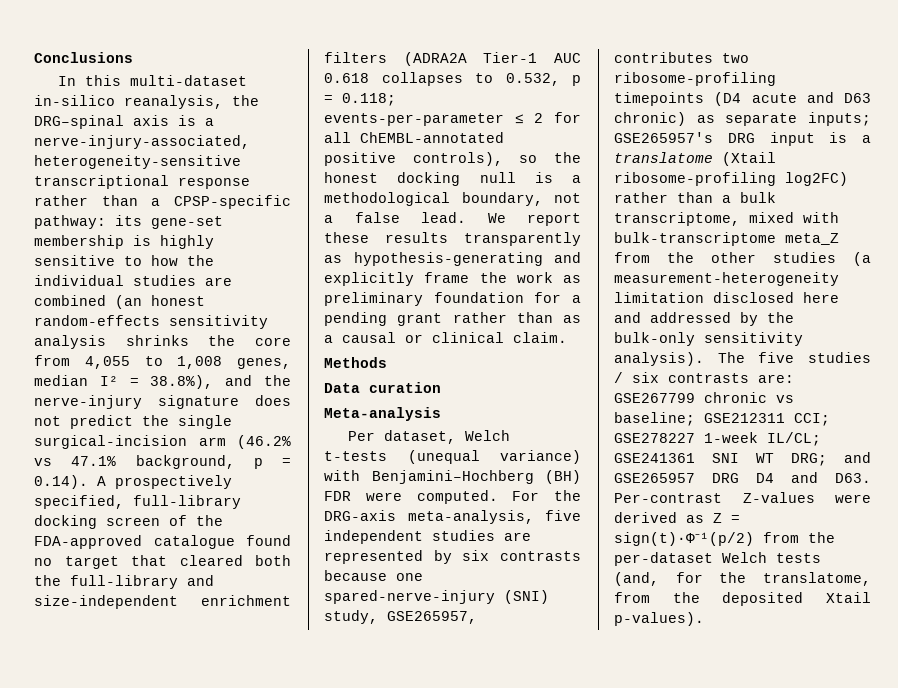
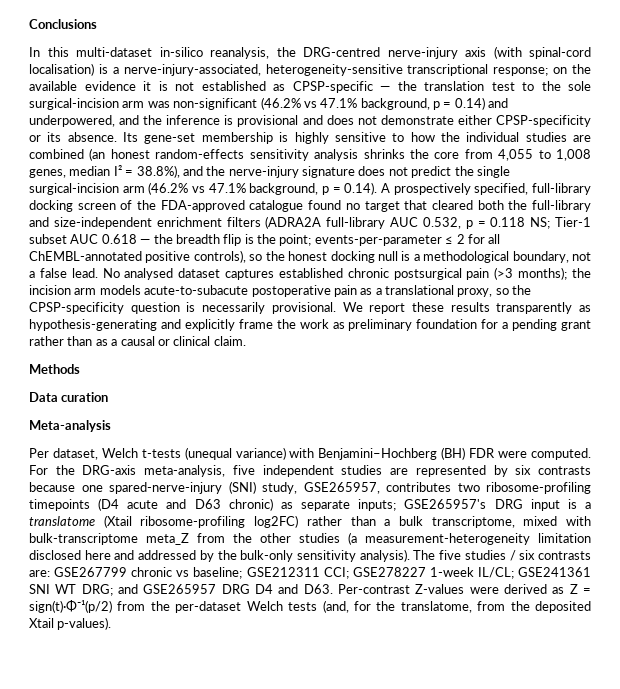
[34,115,169,129] DRG–spinal axis -> [303,46,591,59] [29,63,94,76] DRG-centred nerve-injury axis (with spinal-cord localisation)
[178,177,250,189] [34,195,291,209] [34,215,142,229] response rather than a CPSP-specific pathway: its -> [493,64,591,76] [29,81,591,93] [29,97,509,110] [29,115,591,127] [29,132,139,142] response; on the available evidence it is not established as CPSP-specific — the translation test to the sole surgical-incision arm was non-significant (46.2% vs 47.1% background, p = 0.14) and underpowered, and the inference is provisional and does not demonstrate either CPSP-specificity or its absence. Its
[483,52,581,63] [324,72,581,86] [324,93,396,106] Tier-1 AUC 0.618 collapses to 0.532, p = 0.118; -> [326,217,591,229] [29,234,312,246] full-library AUC 0.532, p = 0.118 NS; Tier-1 subset AUC 0.618 — the breadth flip is the point;
(466, 217) none -> [102,267,591,280] [29,285,532,297] [29,302,336,314] No analysed dataset captures established chronic postsurgical pain (>3 months); the incision arm models acute-to-subacute postoperative pain as a translational proxy, so the CPSP-specificity question is necessarily provisional.

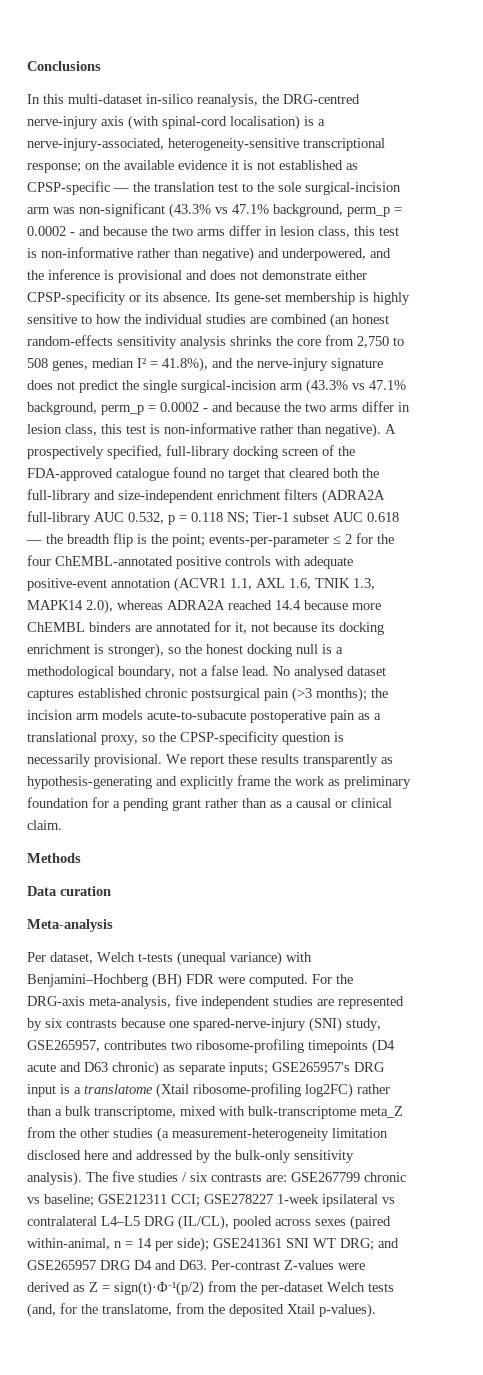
[260,97,485,110] (46.2% vs 47.1% background, p = 0.14) -> [169,203,402,218] [27,225,399,238] [27,247,254,262] (43.3% vs 47.1% background, perm_p = 0.0002 - and because the two arms differ in lesion class, this test is non-informative rather than negative)
[498,149,592,161] 4,055 to 1,008 -> [357,336,404,348] [27,358,48,368] 2,750 to 508
[136,165,180,178] 38.8%), -> [162,357,208,372] 41.8%),
[148,182,378,195] (46.2% vs 47.1% background, p = 0.14). -> [306,379,406,394] [27,401,410,415] [27,423,381,438] (43.3% vs 47.1% background, perm_p = 0.0002 - and because the two arms differ in lesion class, this test is non-informative rather than negative).
[488,234,501,244] [29,250,246,263] all ChEMBL-annotated positive controls), -> [377,534,394,544] [27,555,353,569] [27,577,375,592] [27,599,381,614] [27,621,384,635] [27,643,164,658] the four ChEMBL-annotated positive controls with adequate positive-event annotation (ACVR1 1.1, AXL 1.6, TNIK 1.3, MAPK14 2.0), whereas ADRA2A reached 14.4 because more ChEMBL binders are annotated for it, not because its docking enrichment is stronger),
[477,567,514,579] IL/CL; -> [322,1194,395,1207] [27,1215,391,1230] [27,1237,209,1252] ipsilateral vs contralateral L4–L5 DRG (IL/CL), pooled across sexes (paired within-animal, n = 14 per side);

